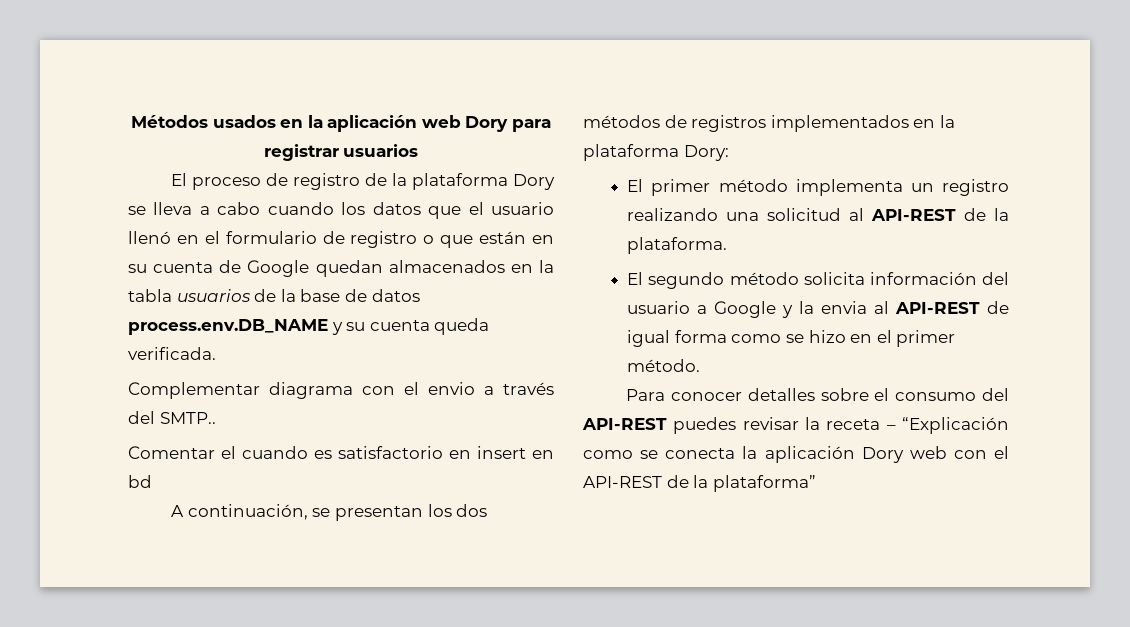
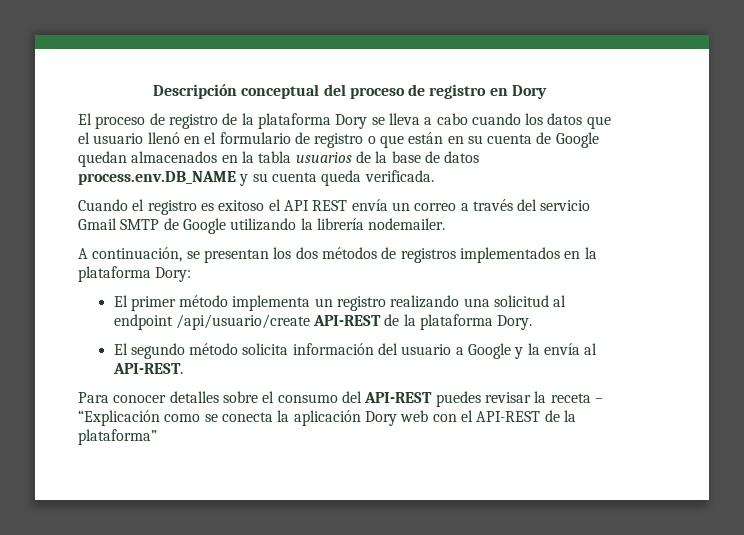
[130,115,552,132] [263,144,419,161] Métodos usados en la aplicación web Dory para registrar usuarios -> [152,84,548,99] Descripción conceptual del proceso de registro en Dory
[128,382,554,399] [128,411,216,424] [128,446,554,459] [128,475,152,488] Complementar diagrama con el envio a través del SMTP.. // Comentar el cuando es satisfactorio en insert en bd -> [78,199,591,215] [78,218,446,234] Cuando el registro es exitoso el API REST envía un correo a través del servicio Gmail SMTP de Google utilizando la librería nodemailer.
[871,208,1009,221] [627,237,728,254] API-REST de la plataforma. -> [113,314,533,330] endpoint /api/usuario/create API-REST de la plataforma Dory.
[821,301,1009,314] [627,330,956,347] [627,359,701,372] envia al API-REST de igual forma como se hizo en el primer método. -> [544,343,598,355] [112,363,183,374] envía al API-REST.

